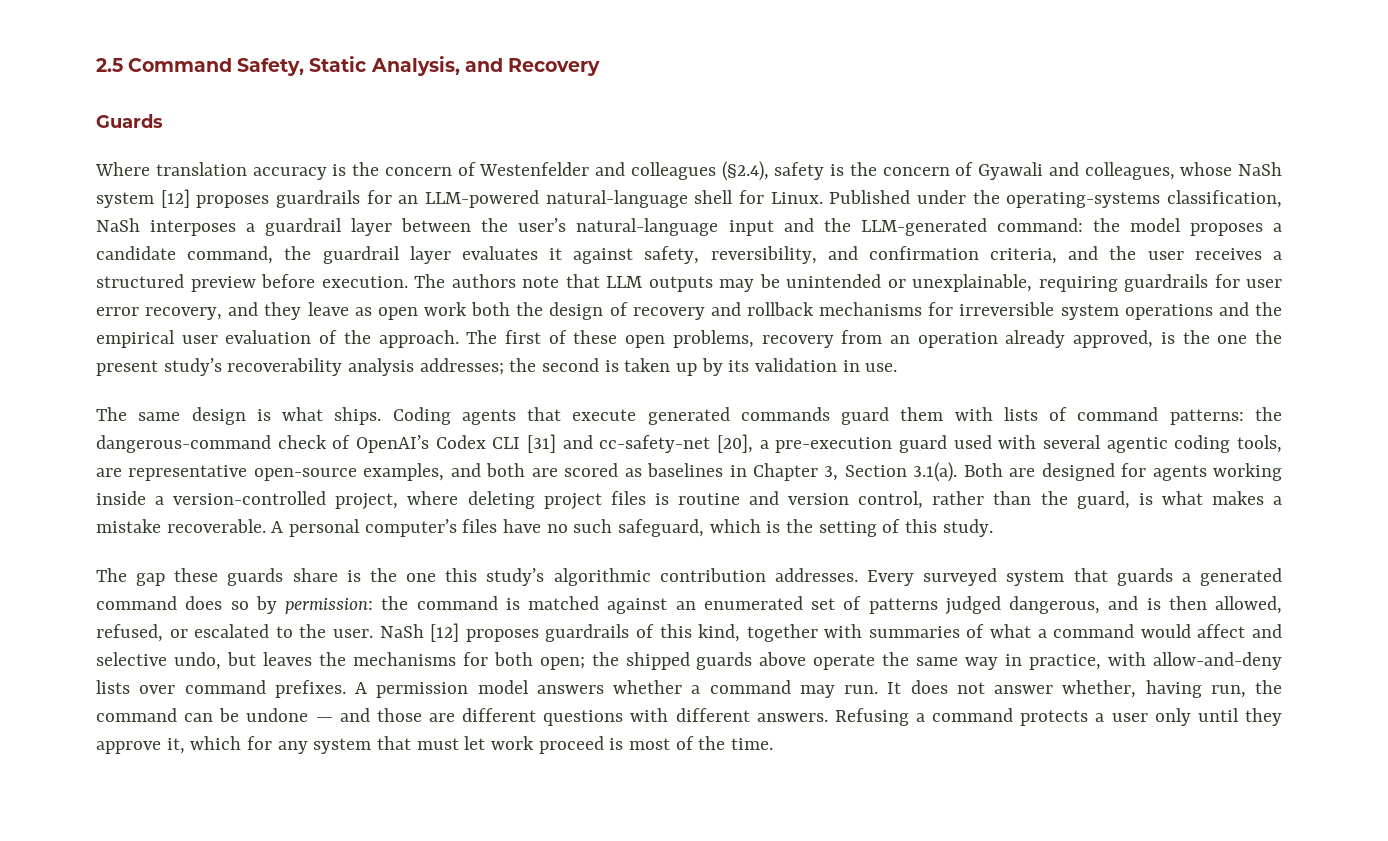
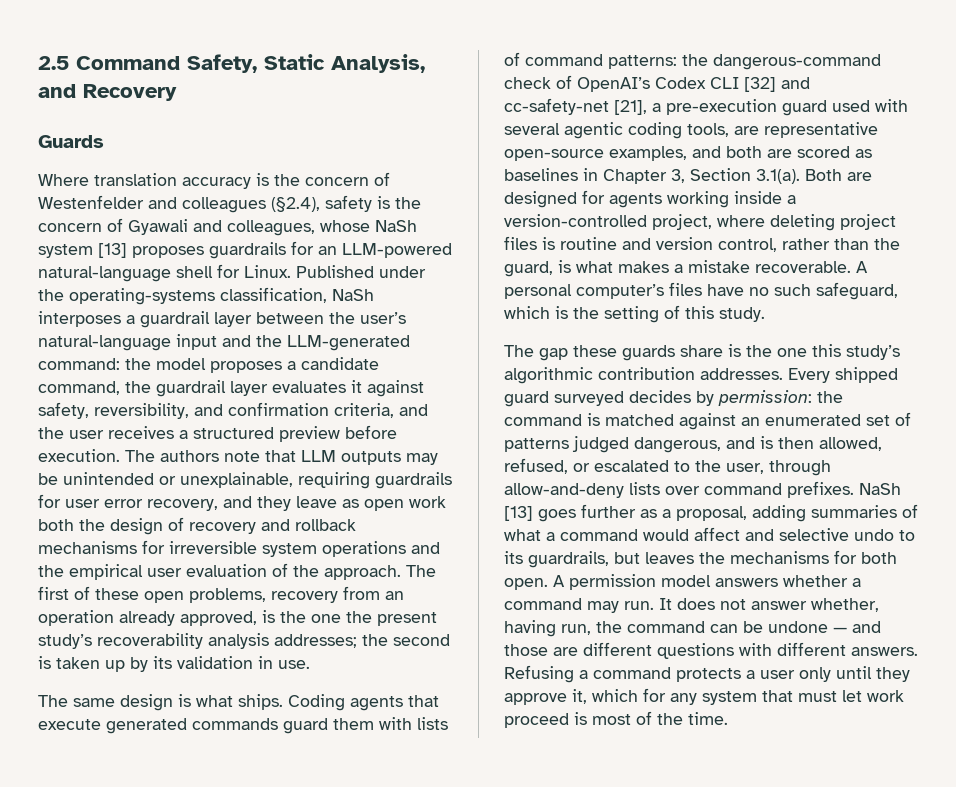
[160,189,190,208] [12] -> [98,243,127,258] [13]
[527,434,556,453] [31] -> [744,77,776,92] [32]
[717,434,754,453] [20], -> [614,100,647,115] [21],
[923,568,1282,586] [96,596,249,610] surveyed system that guards a generated command does so -> [835,367,898,383] [504,390,691,407] shipped guard surveyed decides
[332,623,863,642] user. NaSh [12] proposes guardrails of this kind, together with -> [726,460,831,476] [504,481,901,498] [504,504,806,522] user, through allow-and-deny lists over command prefixes. NaSh [13] goes further as a proposal, adding
[173,652,221,670] undo, -> [854,529,915,541] [504,551,609,568] undo to its guardrails,
[539,652,1283,670] [96,680,346,698] open; the shipped guards above operate the same way in practice, with allow-and-deny lists over command prefixes. -> [504,578,548,590] open.

